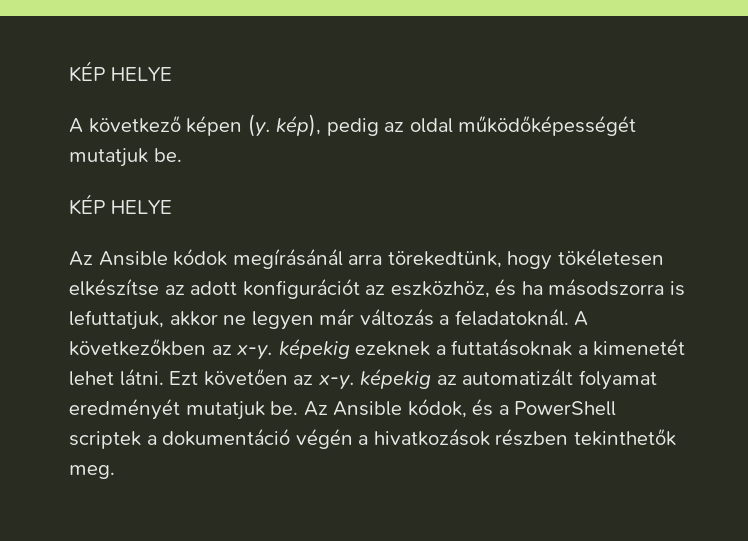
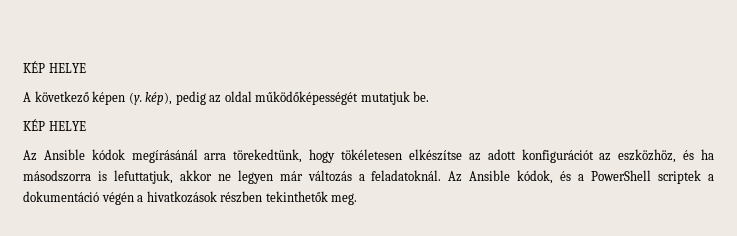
[574,311,589,326] [69,338,686,360] [69,368,657,390] [69,398,299,420] A következőkben az x-y. képekig ezeknek a futtatásoknak a kimenetét lehet látni. Ezt követően az x-y. képekig az automatizált folyamat eredményét mutatjuk be. -> (442, 175) none

